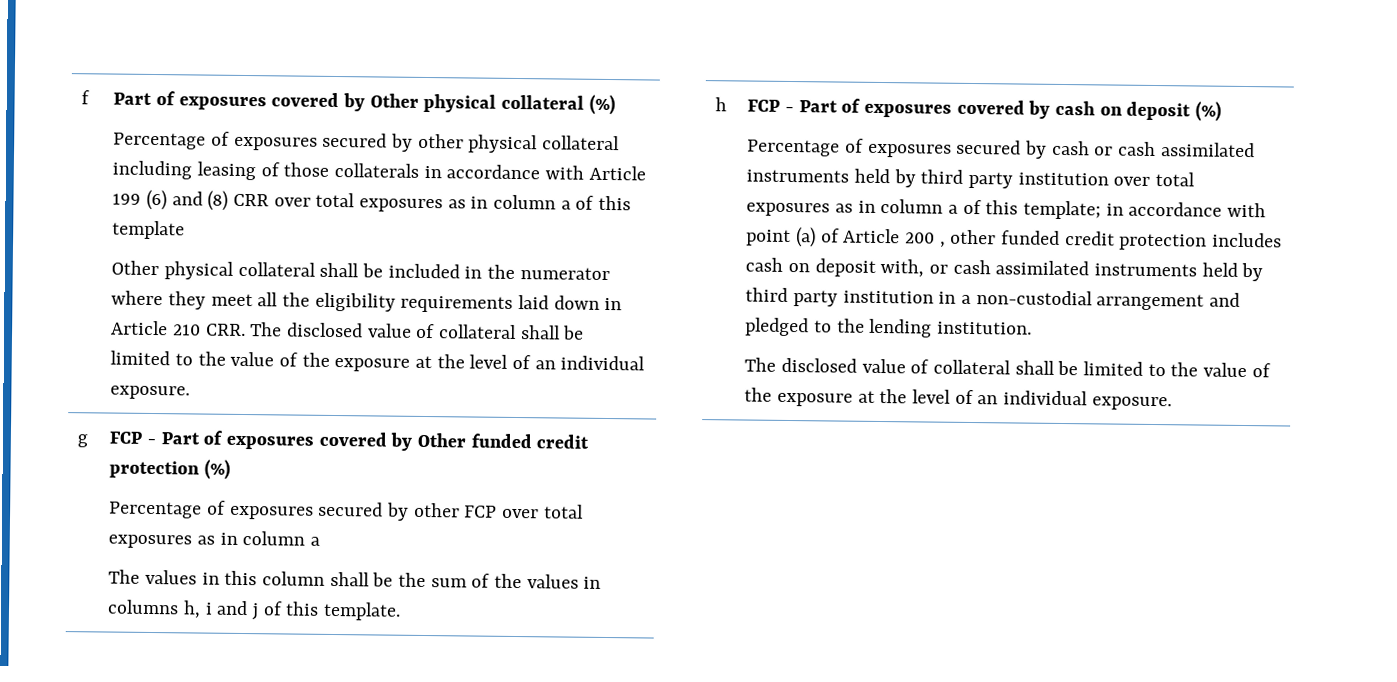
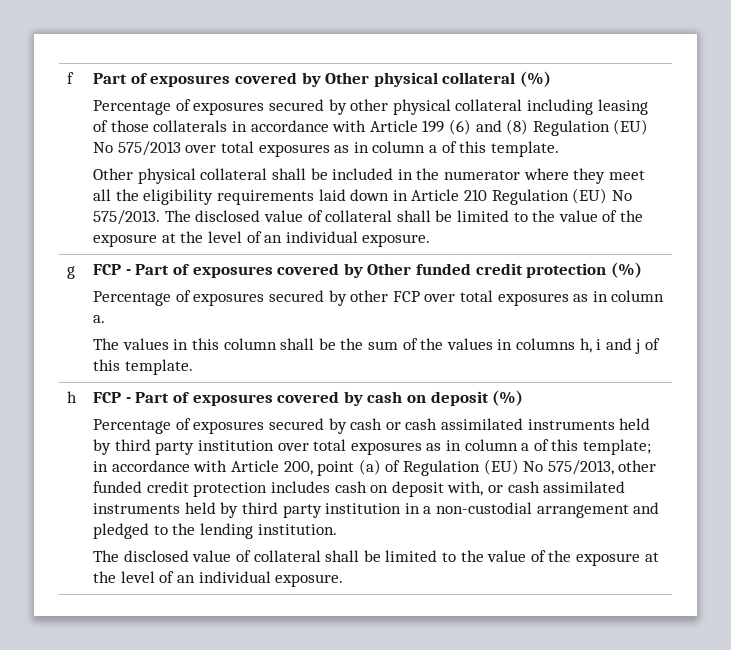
[233,192,632,213] [112,220,186,240] CRR over total exposures as in column a of this template -> [532,119,649,136] [93,141,559,157] Regulation (EU) No 575/2013 over total exposures as in column a of this template.
[205,323,246,337] CRR. -> [491,188,632,205] [93,210,161,225] Regulation (EU) No 575/2013.
[310,536,321,546] a -> [93,315,106,323] a.
(1267, 210) none -> [231,460,313,475] Article 200,
[843,228,946,248] Article 200 , -> [402,459,614,476] Regulation (EU) No 575/2013,

